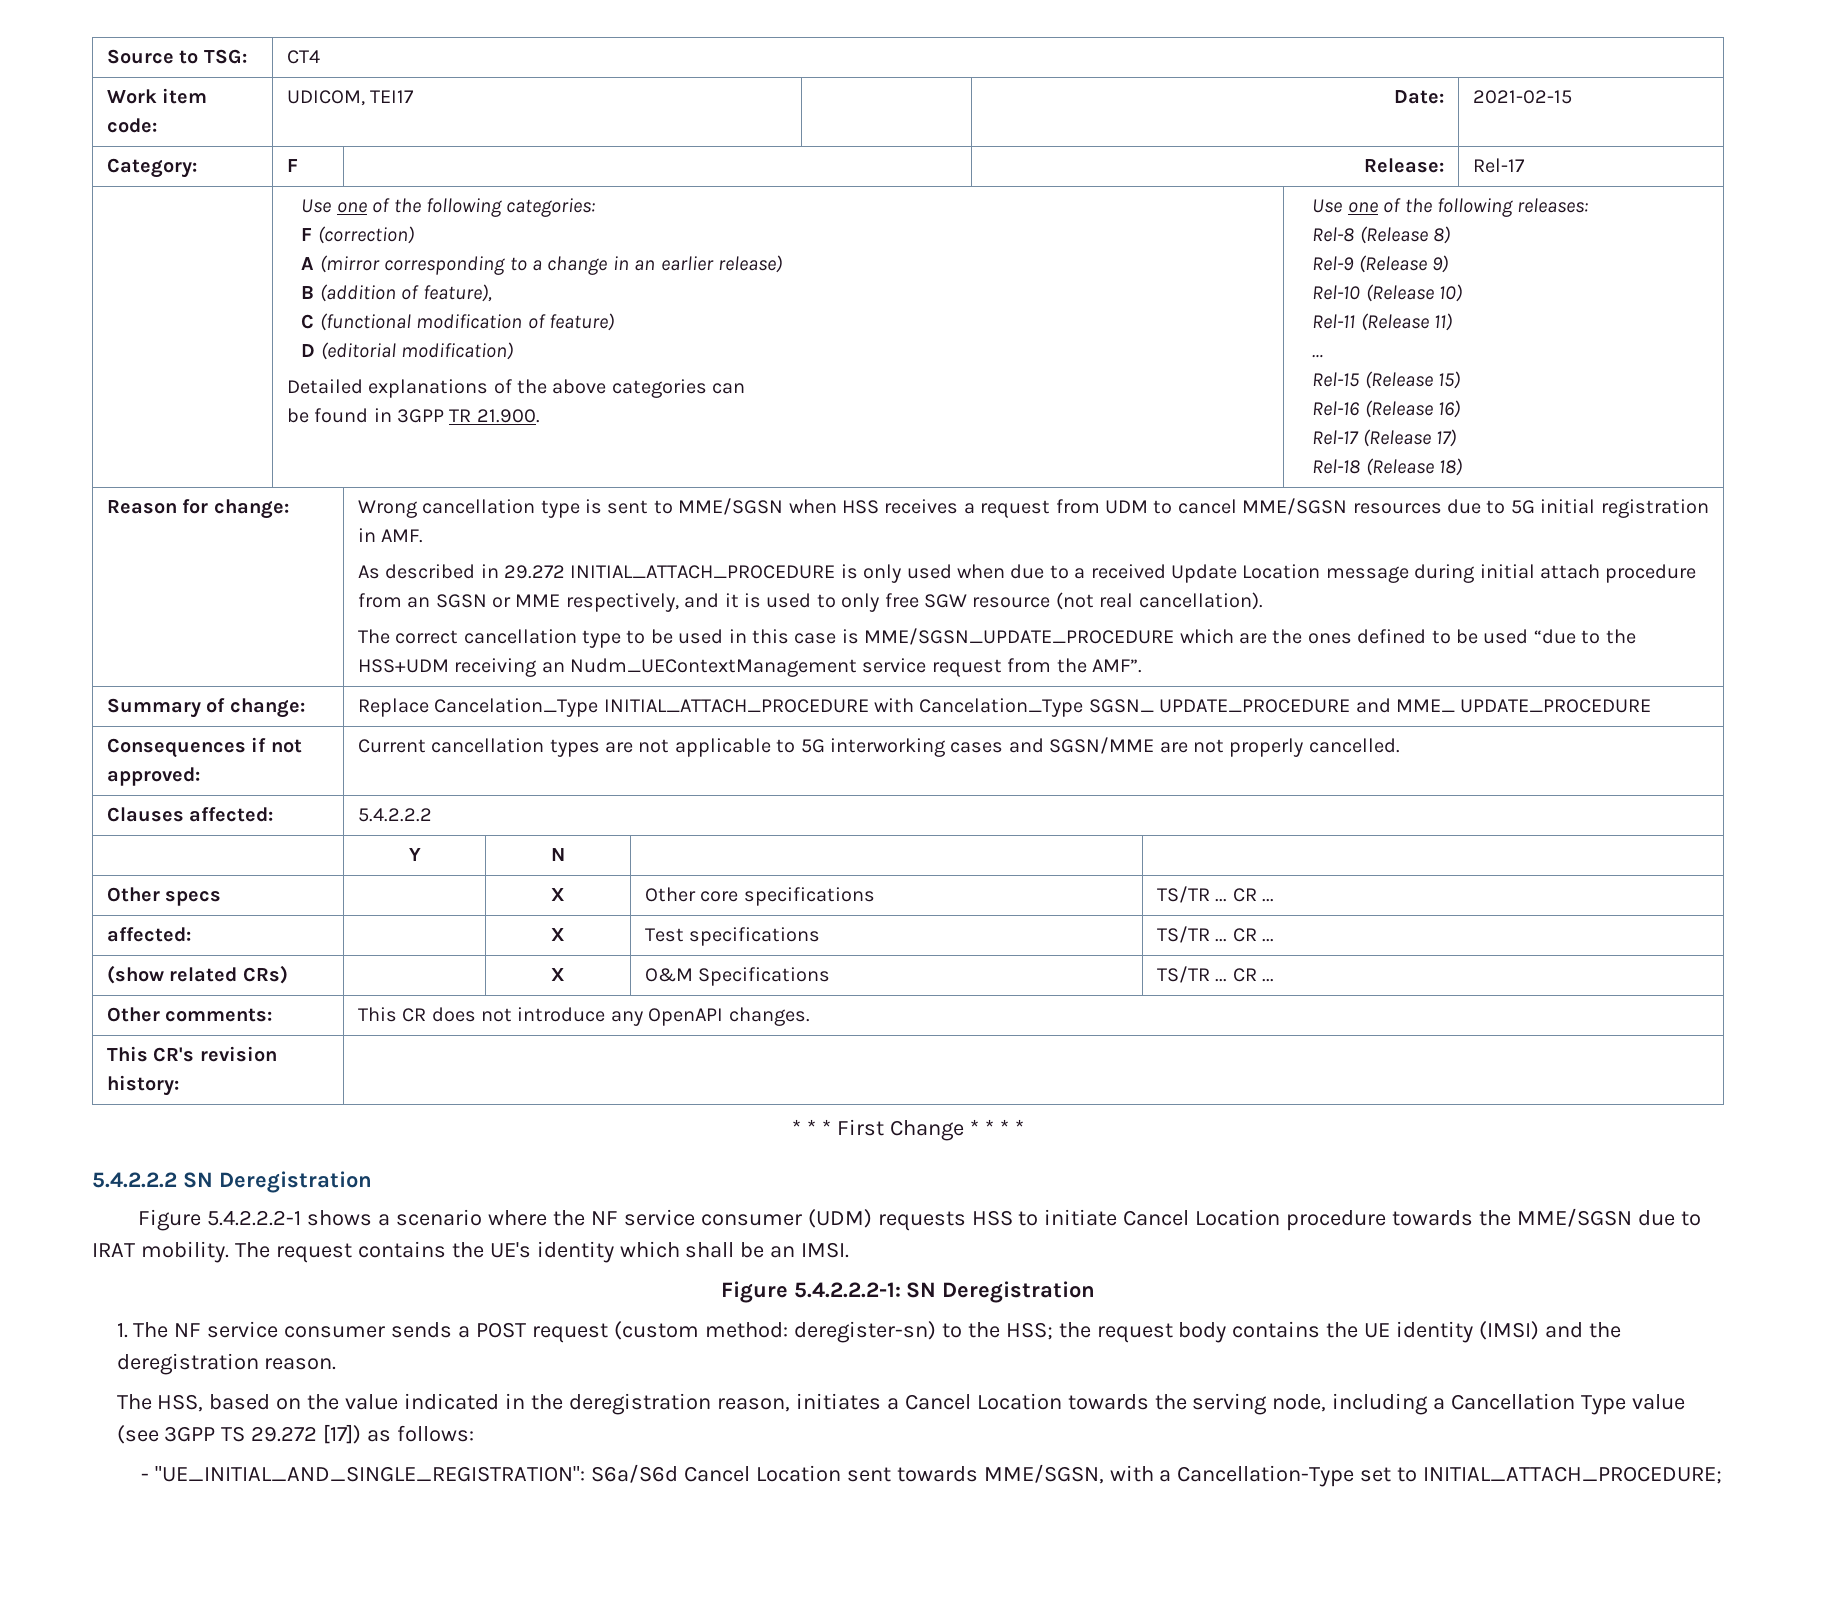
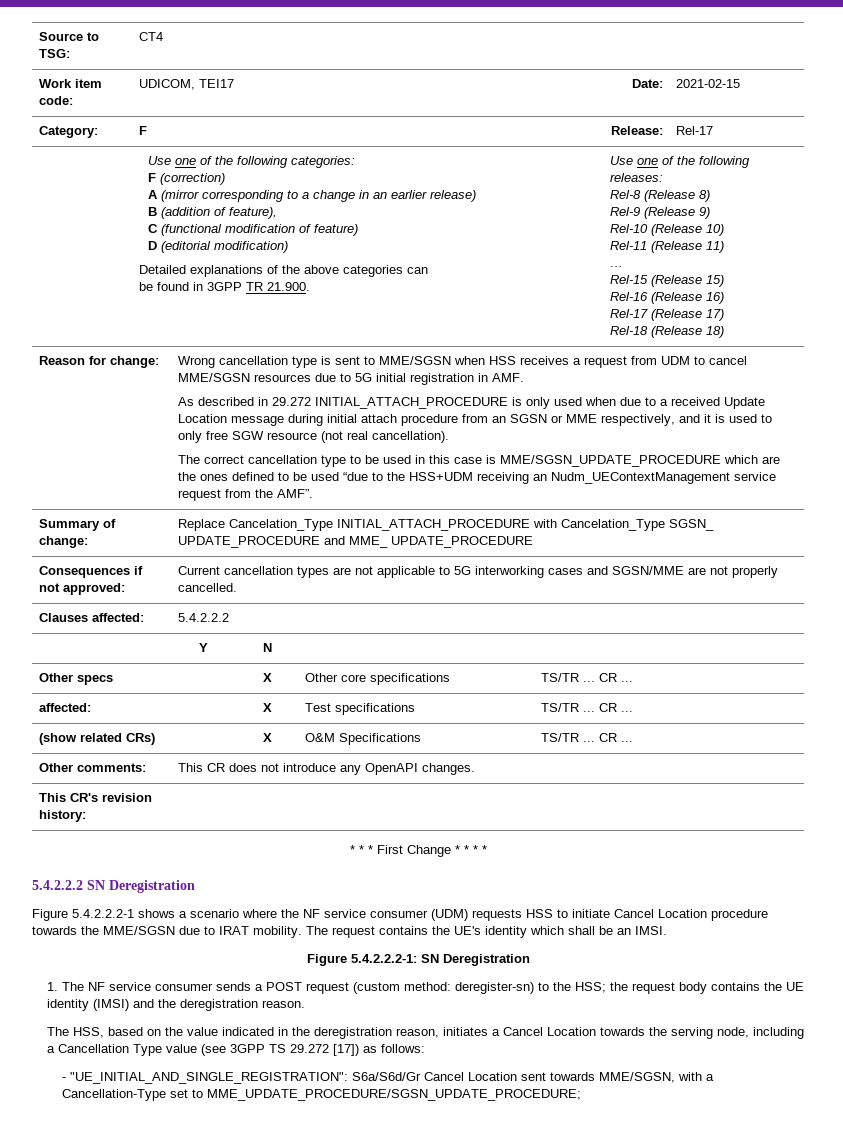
[590,1464,678,1483] S6a/S6d -> [352,1072,422,1081] S6a/S6d/Gr
[1423,1466,1723,1484] INITIAL_ATTACH_PROCEDURE; -> [207,1089,582,1101] MME_UPDATE_PROCEDURE/SGSN_UPDATE_PROCEDURE;

